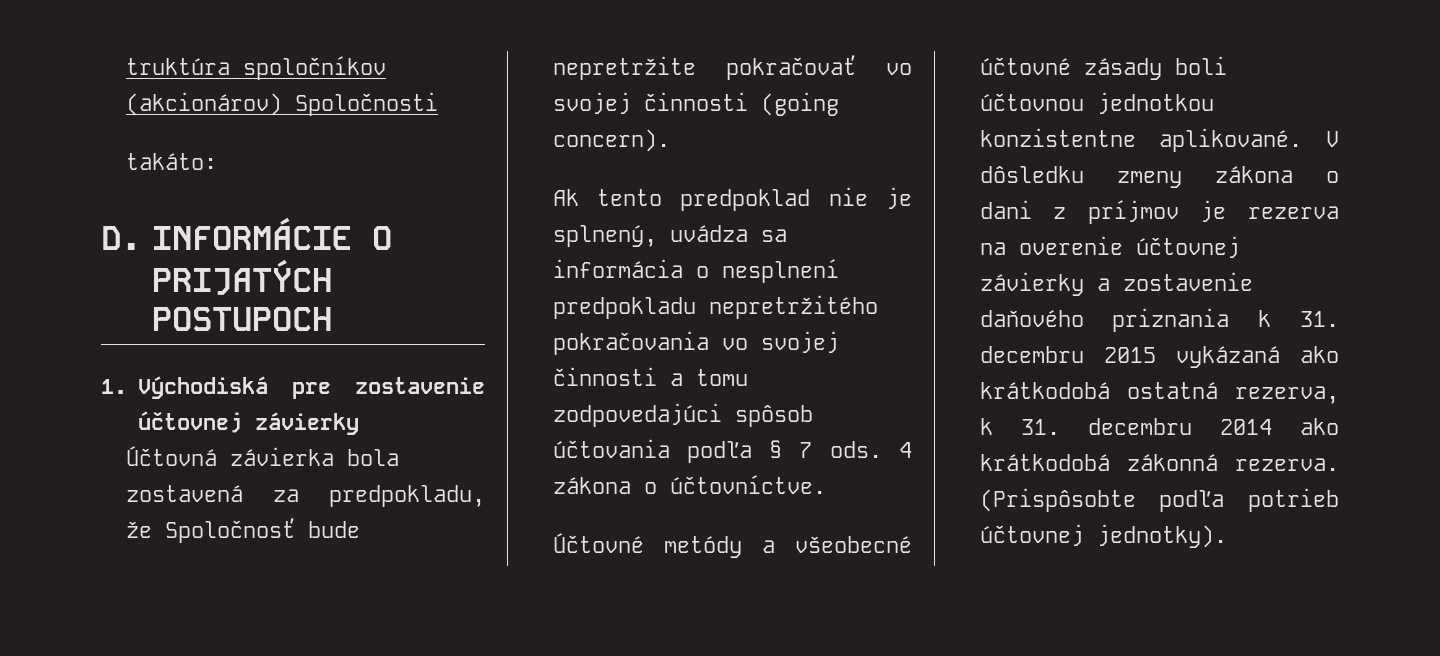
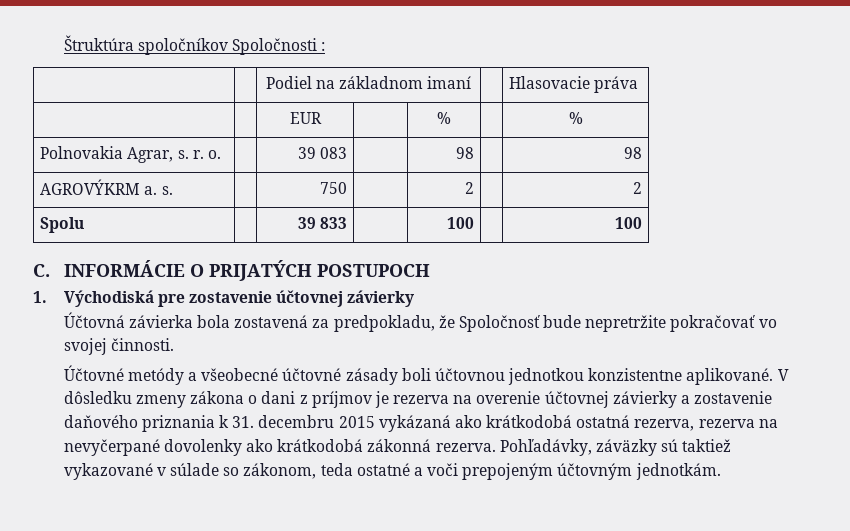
[125,56,386,80] [125,92,438,116] [125,153,217,170] [101,226,141,250] truktúra spoločníkov (akcionárov) Spoločnosti // takáto: // D. -> [63,35,326,55] [265,76,472,89] [509,76,639,93] [289,112,322,124] [437,112,451,124] [568,112,583,124] [40,146,221,163] [297,147,347,159] [455,147,474,159] [623,147,642,159] [40,179,173,195] [319,182,347,194] [464,182,474,194] [632,182,642,194] [40,217,85,233] [297,217,347,229] [446,217,474,229] [614,217,642,229] [33,264,50,277] Štruktúra spoločníkov Spoločnosti : // | | Podiel na základnom imaní | | Hlasovacie práva // | | EUR | | % | | % // Polnovakia Agrar, s. r. o. | | 39 083 | | 98 | | 98 // AGROVÝKRM a. s. | | 750 | | 2 | | 2 // Spolu | | 39 833 | | 100 | | 100 // C.
[643,92,839,116] [552,129,670,152] [552,187,912,211] [552,225,787,247] [552,259,839,283] [552,295,878,319] [552,331,839,355] [552,367,748,386] [552,403,813,427] [552,439,912,463] [552,475,826,494] činnosti (going concern). // Ak tento predpoklad nie je splnený, uvádza sa informácia o nesplnení predpokladu nepretržitého pokračovania vo svojej činnosti a tomu zodpovedajúci spôsob účtovania podľa § 7 ods. 4 zákona o účtovníctve. -> [110,338,174,351] činnosti.
[979,418,1339,435] [979,454,1339,471] [979,488,1339,512] [979,524,1227,548] k 31. decembru 2014 ako krátkodobá zákonná rezerva. (Prispôsobte podľa potrieb účtovnej jednotky). -> [698,419,778,428] [63,439,732,456] [63,463,721,480] rezerva na nevyčerpané dovolenky ako krátkodobá zákonná rezerva. Pohľadávky, záväzky sú taktiež vykazované v súlade so zákonom, teda ostatné a voči prepojeným účtovným jednotkám.

